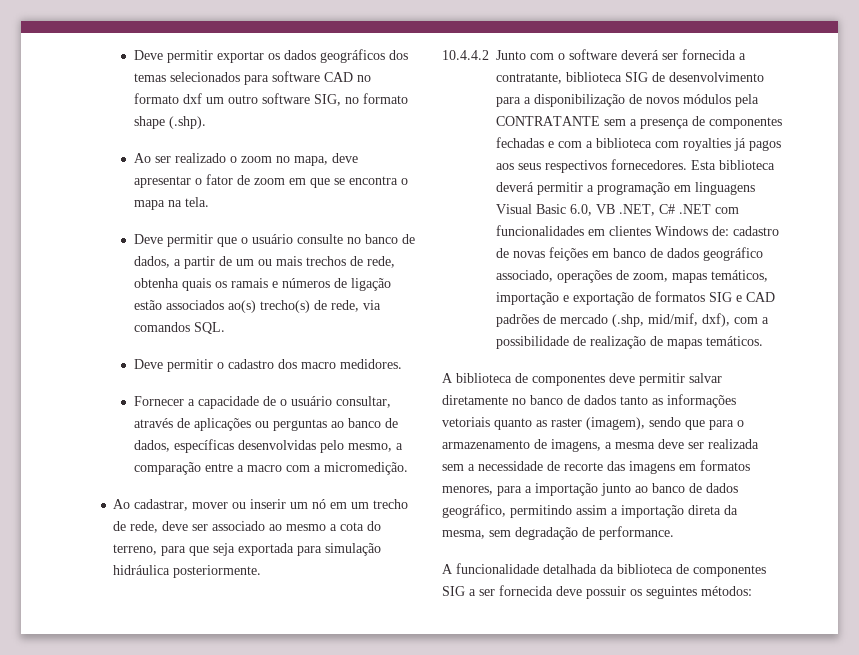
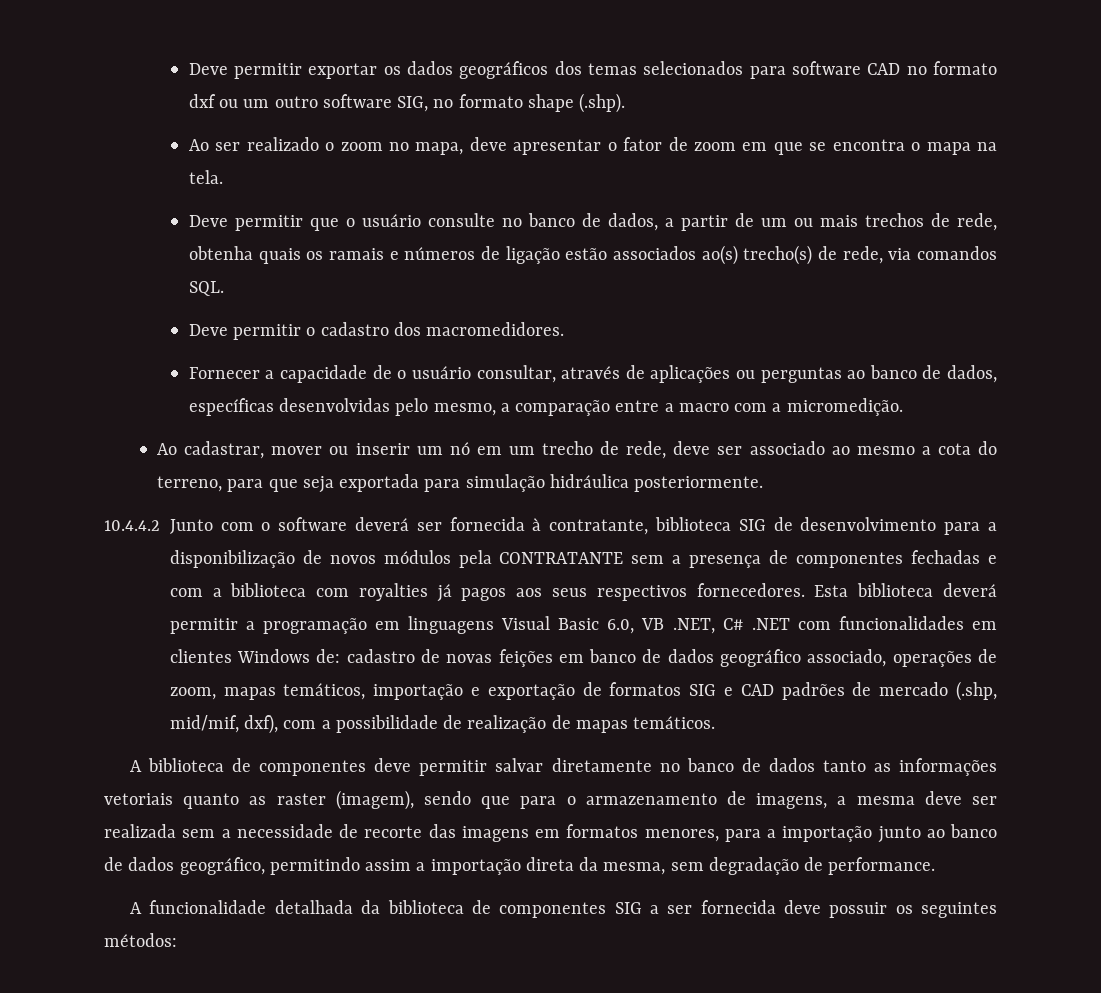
(202, 98) none -> [219,99,239,108] ou
[300,359,402,369] macro medidores. -> [426,322,565,336] macromedidores.
[739,53,746,60] a -> [532,518,542,531] à

